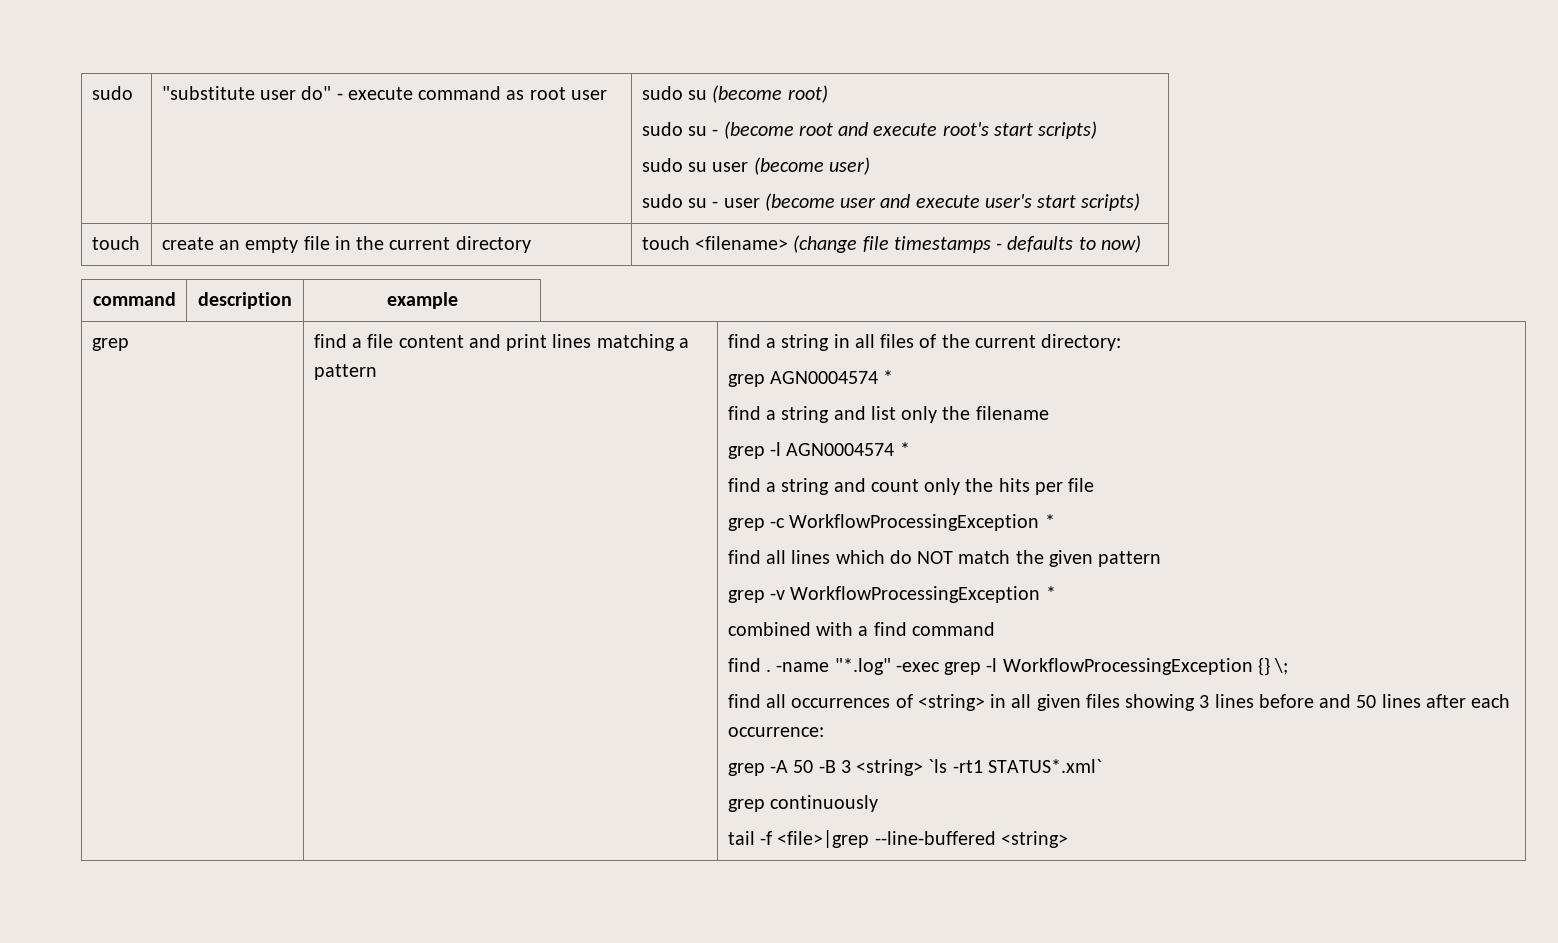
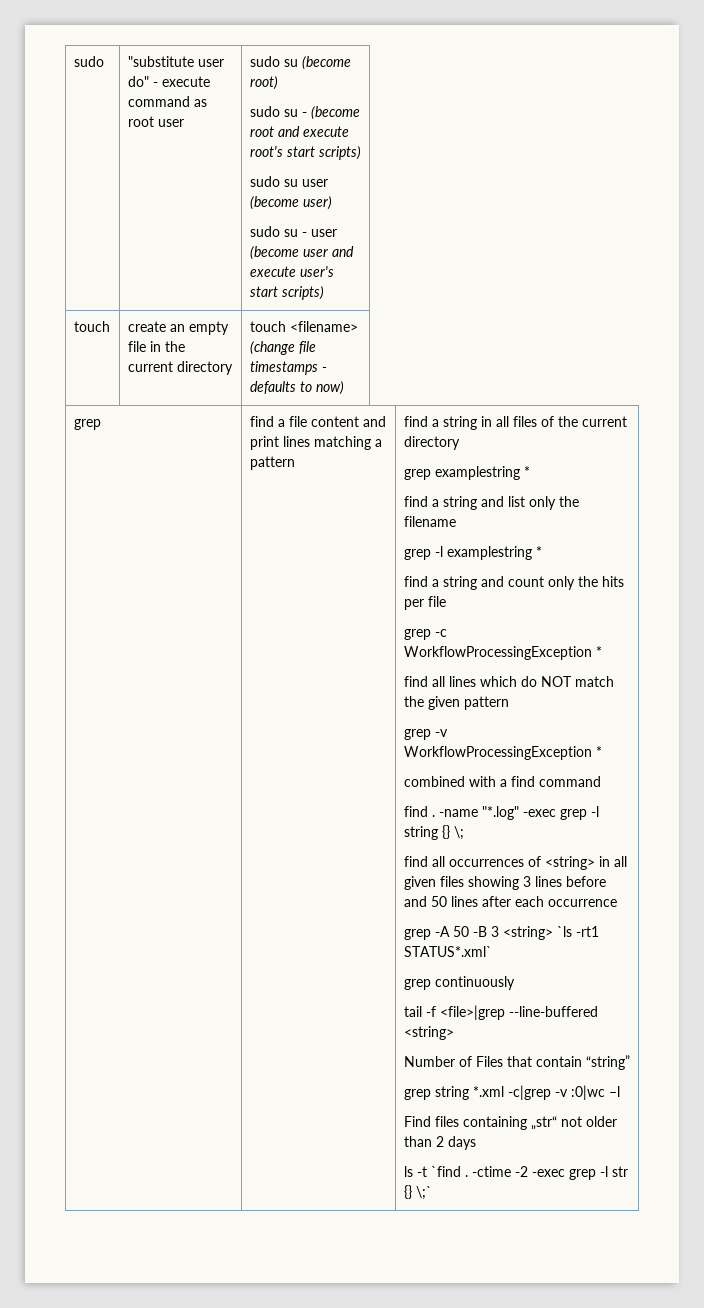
[92,292,176,306] [198,292,292,309] [386,292,458,309] // command | description | example -> (344, 388) none
[1041,334,1122,351] [727,371,879,387] directory: // grep AGN0004574 -> [403,436,460,450] [403,466,520,480] directory // grep examplestring
[786,443,895,456] AGN0004574 -> [446,546,532,560] examplestring
[1002,658,1253,675] WorkflowProcessingException -> [403,826,438,840] string
[727,727,824,737] occurrence: -> [547,899,617,907] occurrence
(1068, 839) none -> [403,1055,630,1070] [403,1085,620,1100] [403,1116,617,1130] [403,1136,476,1150] [403,1166,628,1180] [403,1185,432,1200] // Number of Files that contain “string” // grep string *.xml -c|grep -v :0|wc –l // Find files containing „str“ not older than 2 days // ls -t `find . -ctime -2 -exec grep -l str {} \;`

